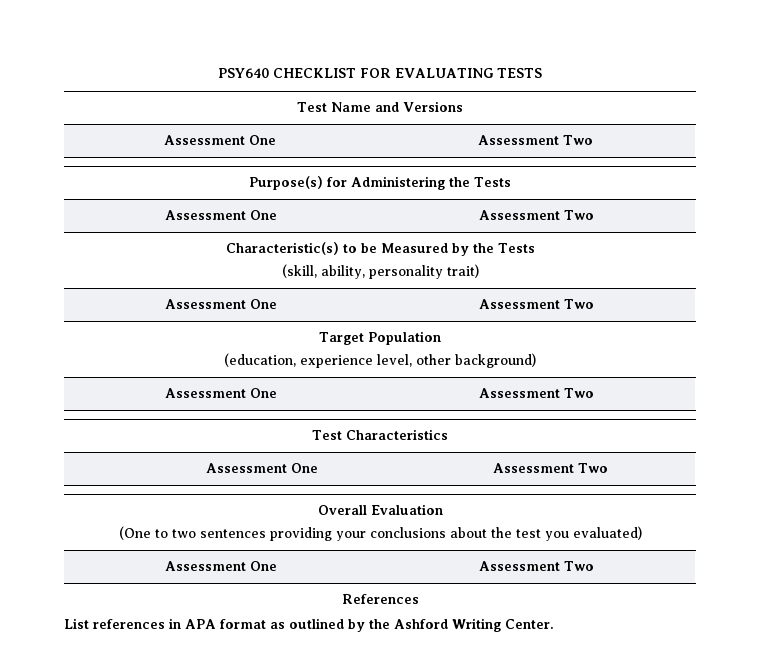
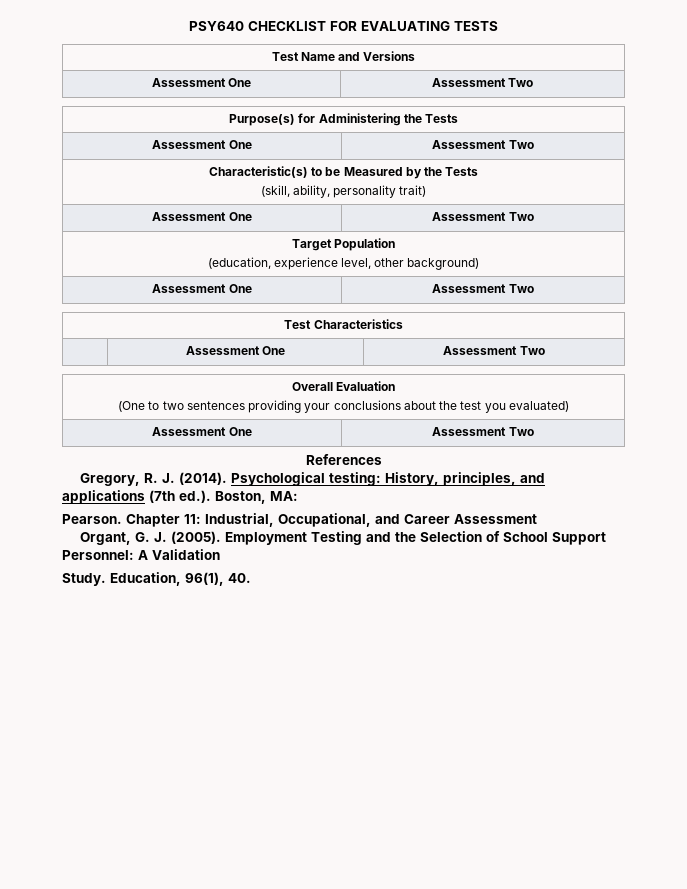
[64,618,554,632] List references in APA format as outlined by the Ashford Writing Center. -> [80,472,546,486] [62,490,298,504] [62,513,537,527] [80,531,607,545] [62,549,220,560] [62,572,251,586] Gregory, R. J. (2014). Psychological testing: History, principles, and applications (7th ed.). Boston, MA: // Pearson. Chapter 11: Industrial, Occupational, and Career Assessment // Organt, G. J. (2005). Employment Testing and the Selection of School Support Personnel: A Validation // Study. Education, 96(1), 40.

